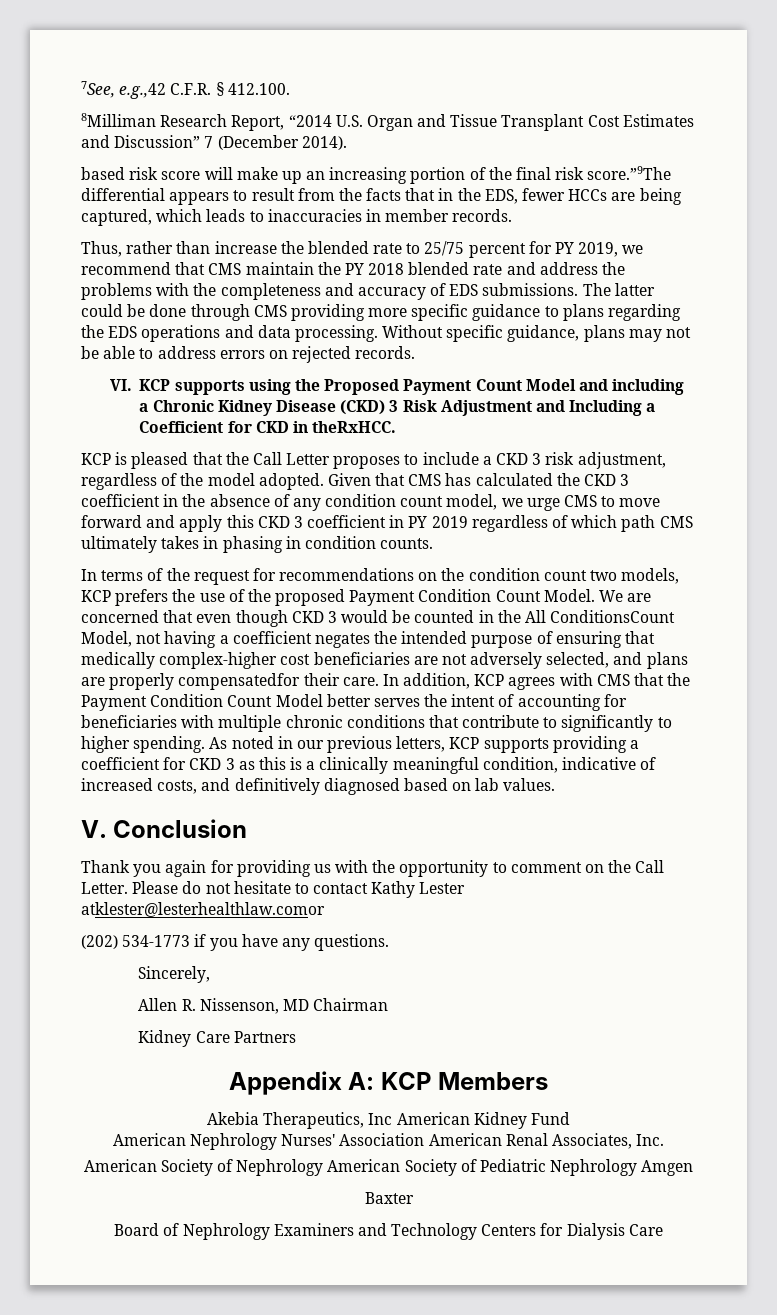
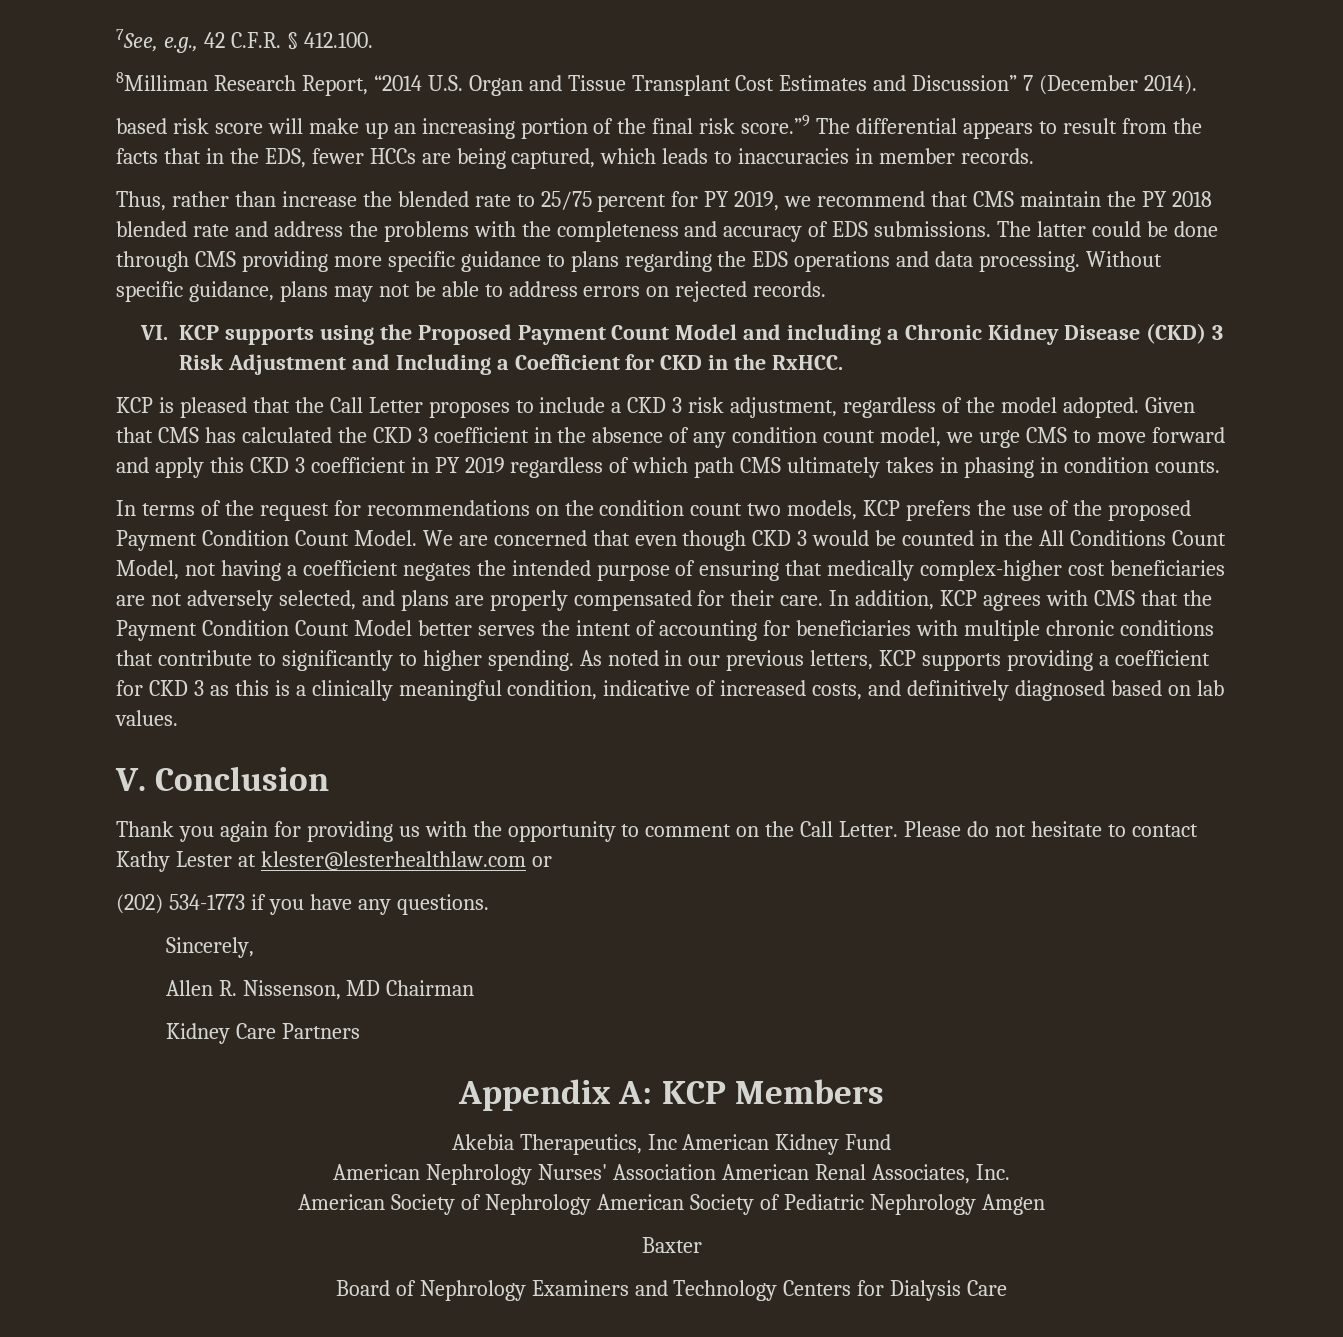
[119,83,167,99] e.g.,42 -> [163,32,225,53] e.g., 42
[587,166,672,180] score.”9The -> [741,115,851,134] score.”9 The
[312,421,397,433] theRxHCC. -> [734,354,844,370] the RxHCC.
[550,610,676,623] ConditionsCount -> [1069,530,1226,546] Conditions Count
[178,673,301,690] compensatedfor -> [573,590,725,611] compensated for
[81,902,325,917] atklester@lesterhealthlaw.comor -> [237,851,552,871] at klester@lesterhealthlaw.com or

